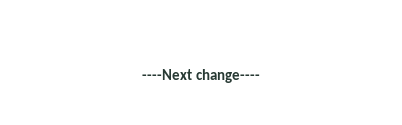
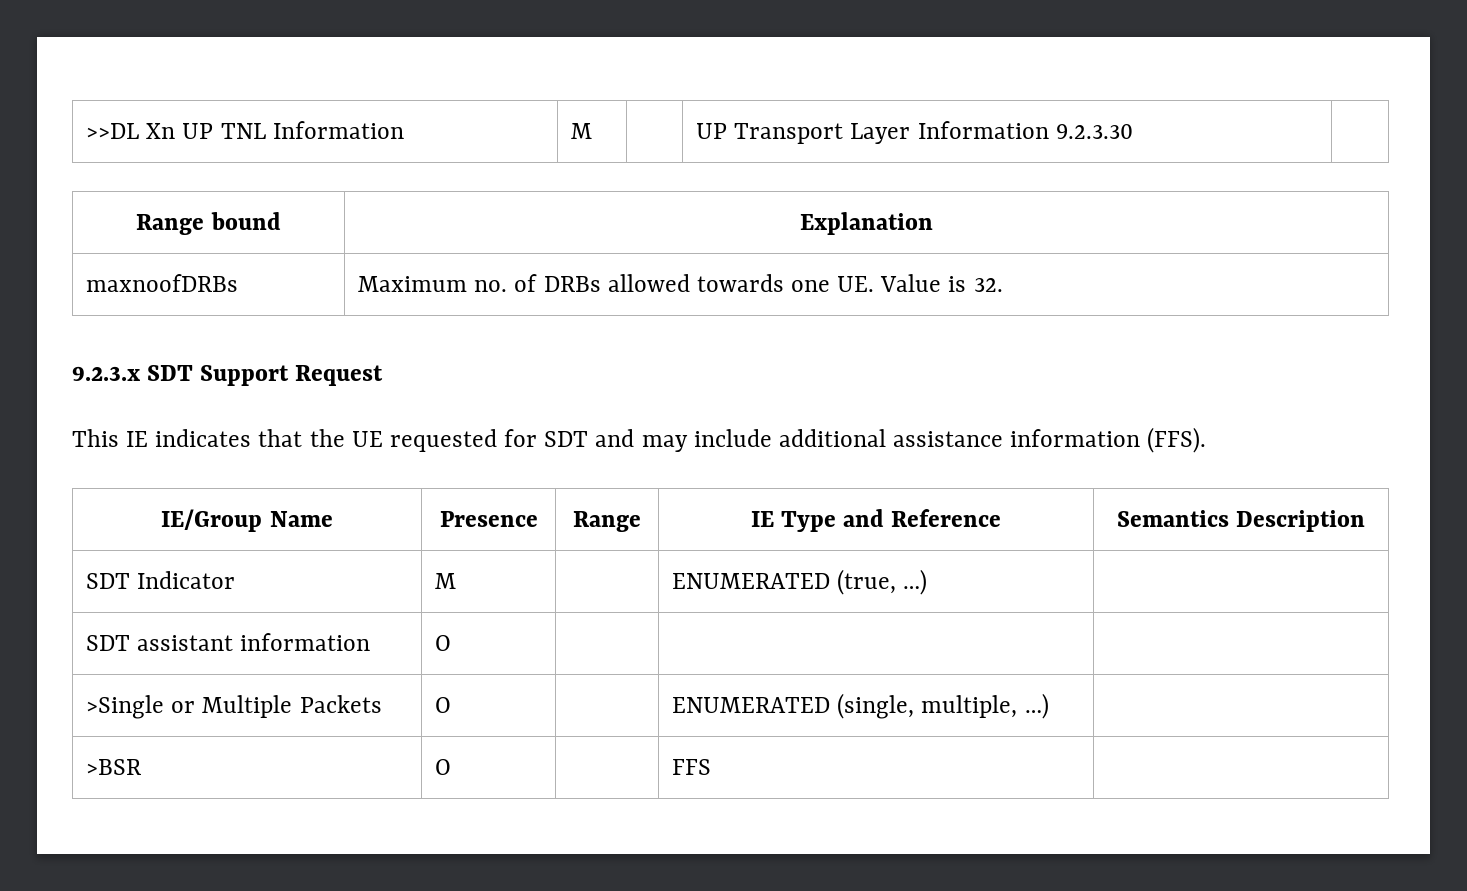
[142,69,260,83] ----Next change---- -> [86,121,404,139] [571,123,593,139] [696,121,1133,144] [136,212,281,235] [800,212,933,235] [86,274,239,292] [358,274,1003,292] [72,365,384,386] [72,427,1207,453] [161,509,333,532] [439,511,538,527] [573,511,641,532] [750,509,1002,532] [1116,510,1366,532] [86,571,236,589] [435,573,457,589] [672,569,928,595] [86,633,371,651] [435,635,452,651] [86,695,382,719] [435,697,452,713] [672,693,1049,719] [86,759,142,775] [435,759,452,775] [672,759,712,775] >>DL Xn UP TNL Information | M | | UP Transport Layer Information 9.2.3.30 | // Range bound | Explanation // maxnoofDRBs | Maximum no. of DRBs allowed towards one UE. Value is 32. // 9.2.3.x SDT Support Request // This IE indicates that the UE requested for SDT and may include additional assistance information (FFS). // IE/Group Name | Presence | Range | IE Type and Reference | Semantics Description // SDT Indicator | M | | ENUMERATED (true, …) | // SDT assistant information | O | | | // >Single or Multiple Packets | O | | ENUMERATED (single, multiple, …) | // >BSR | O | | FFS |

